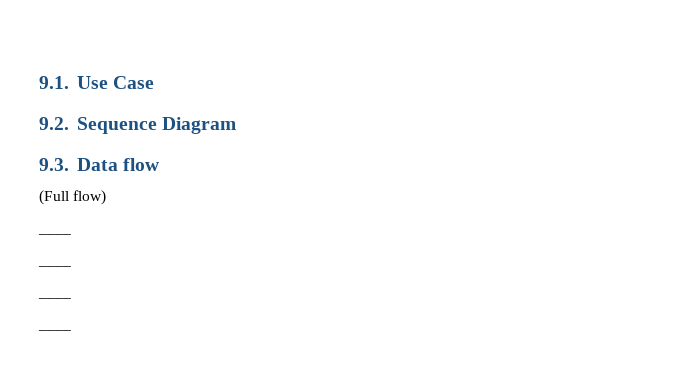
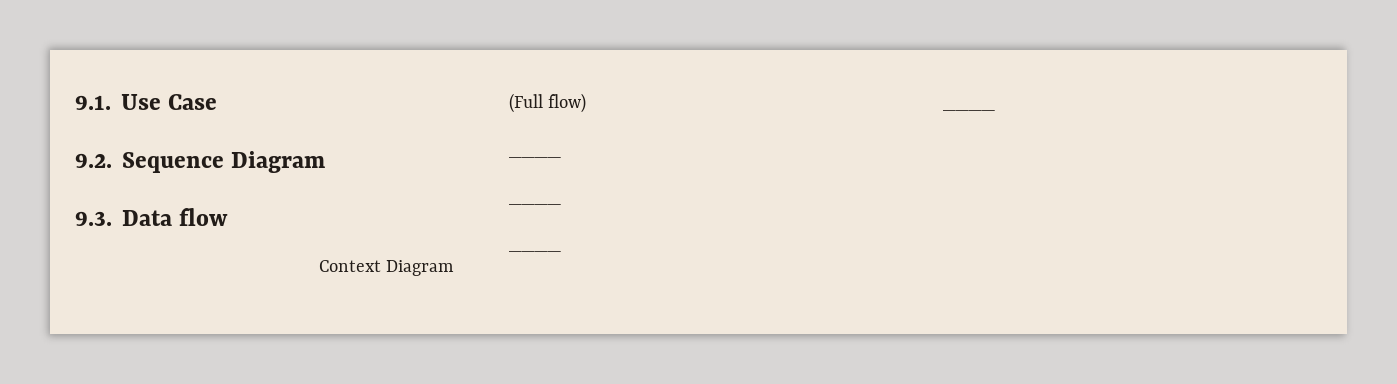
(160, 164) none -> [318,260,454,276] // Context Diagram

